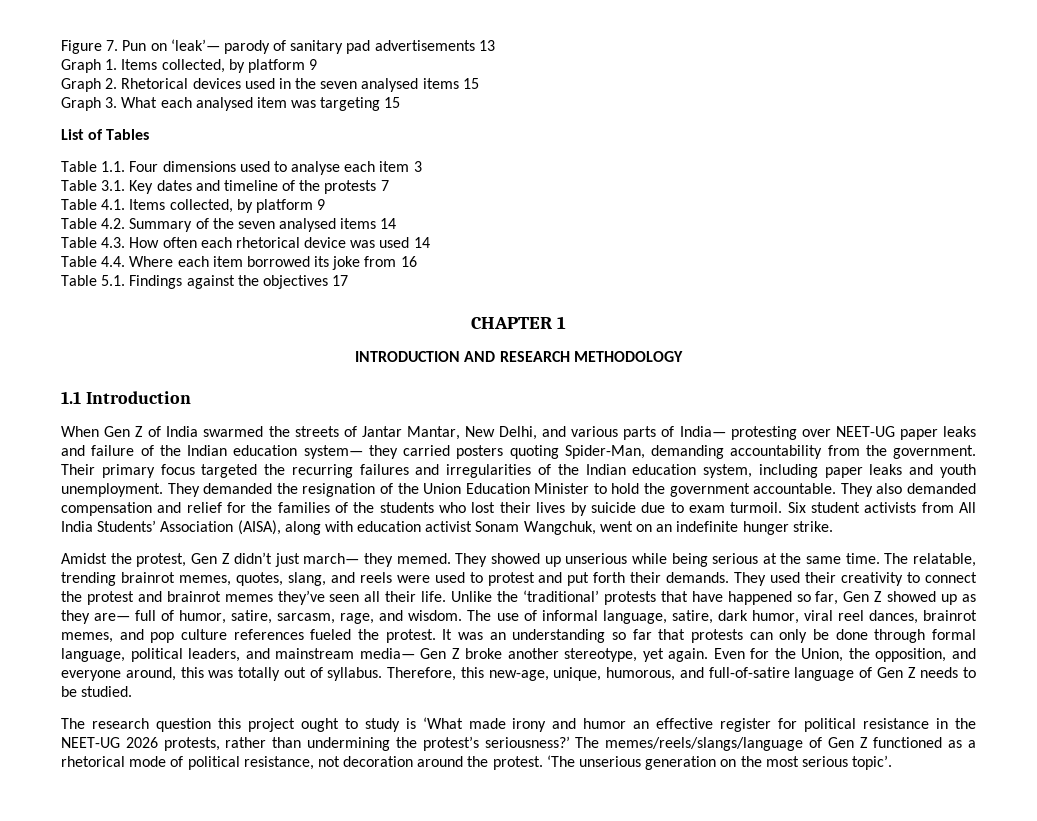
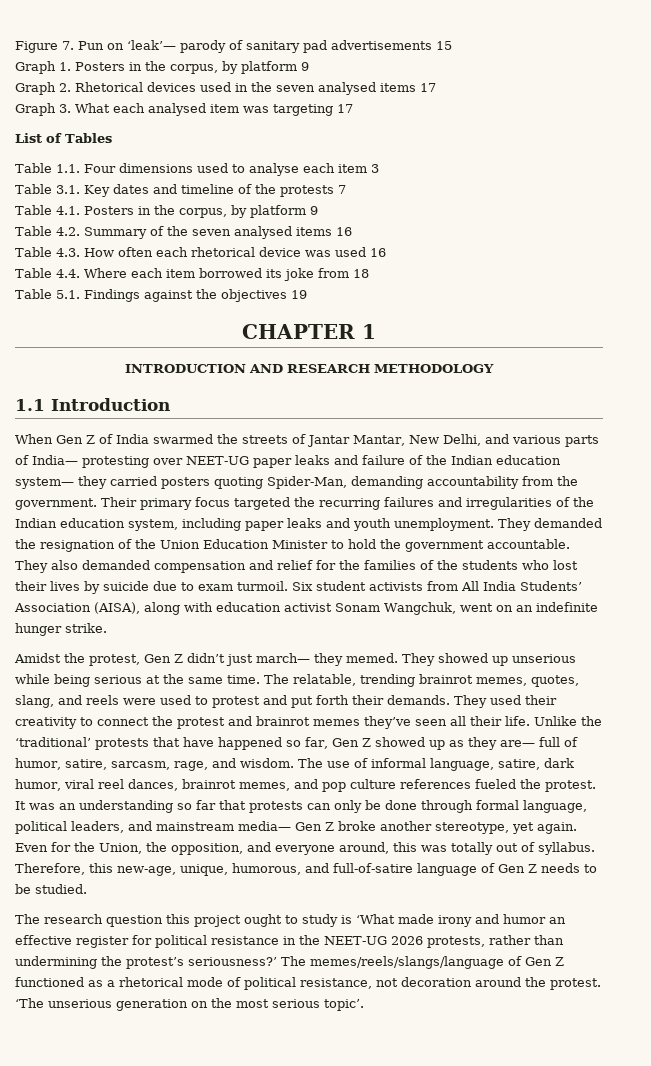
[478,40,495,51] 13 -> [436,41,452,50] 15
[121,59,225,73] Items collected, -> [75,61,218,74] Posters in the corpus,
[462,78,479,89] 15 -> [420,83,436,92] 17
[384,97,401,108] 15 -> [337,104,353,113] 17
[129,199,233,213] Items collected, -> [84,205,227,218] Posters in the corpus,
[380,218,397,229] 14 -> [336,227,352,236] 16
[413,237,430,248] 14 -> [370,248,386,257] 16
[400,256,417,267] 16 -> [353,269,369,278] 18
[332,275,349,286] 17 -> [291,290,307,299] 19

